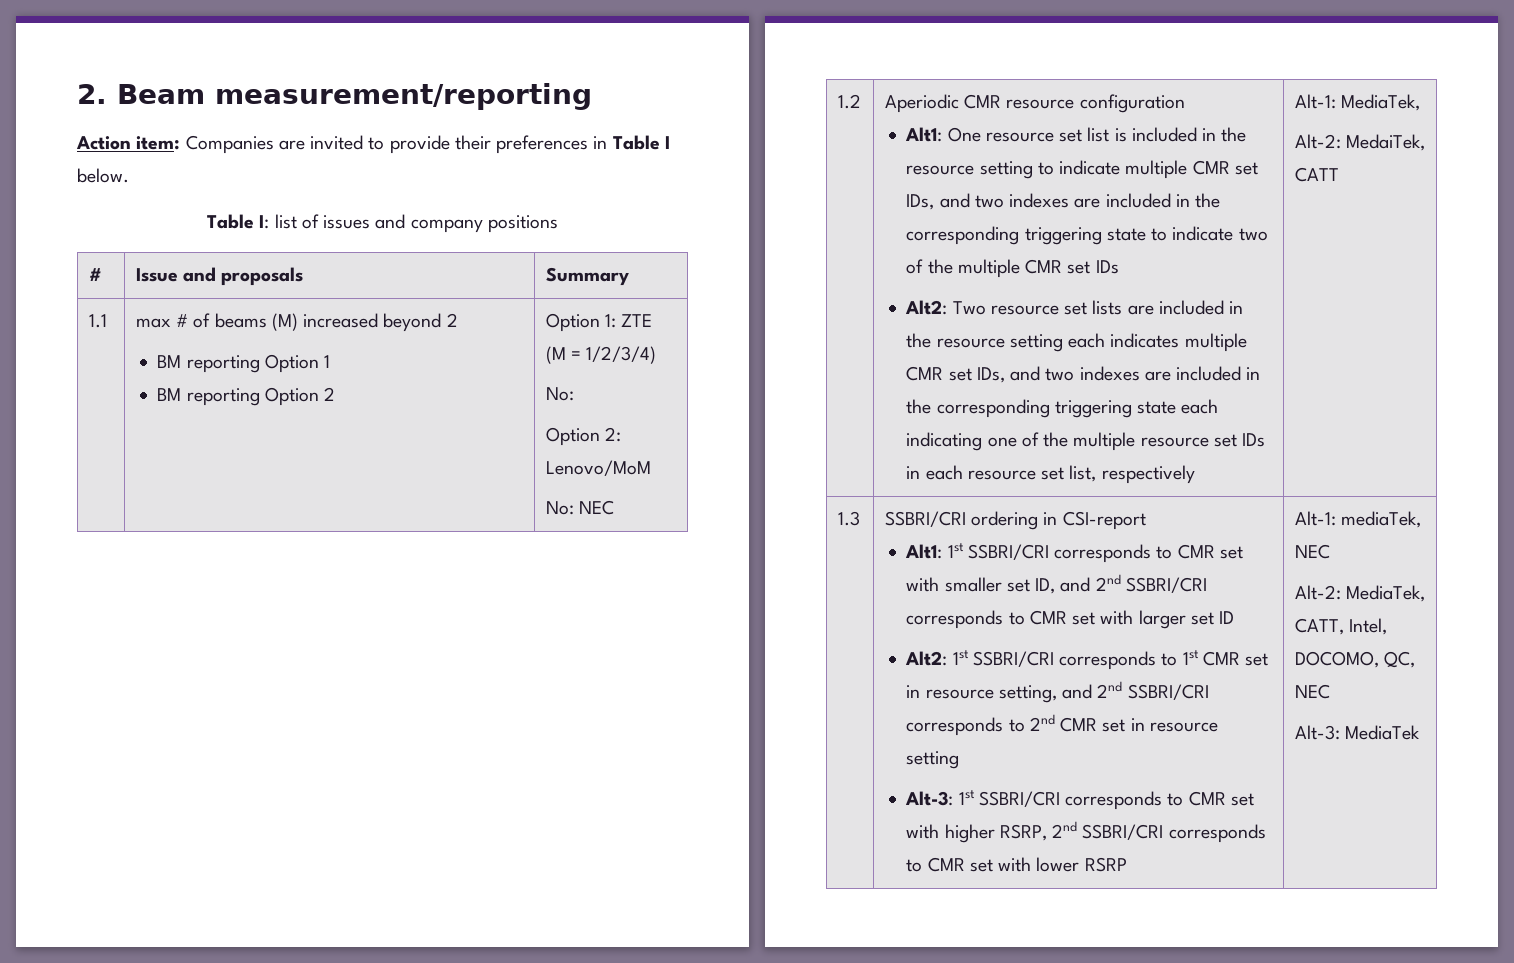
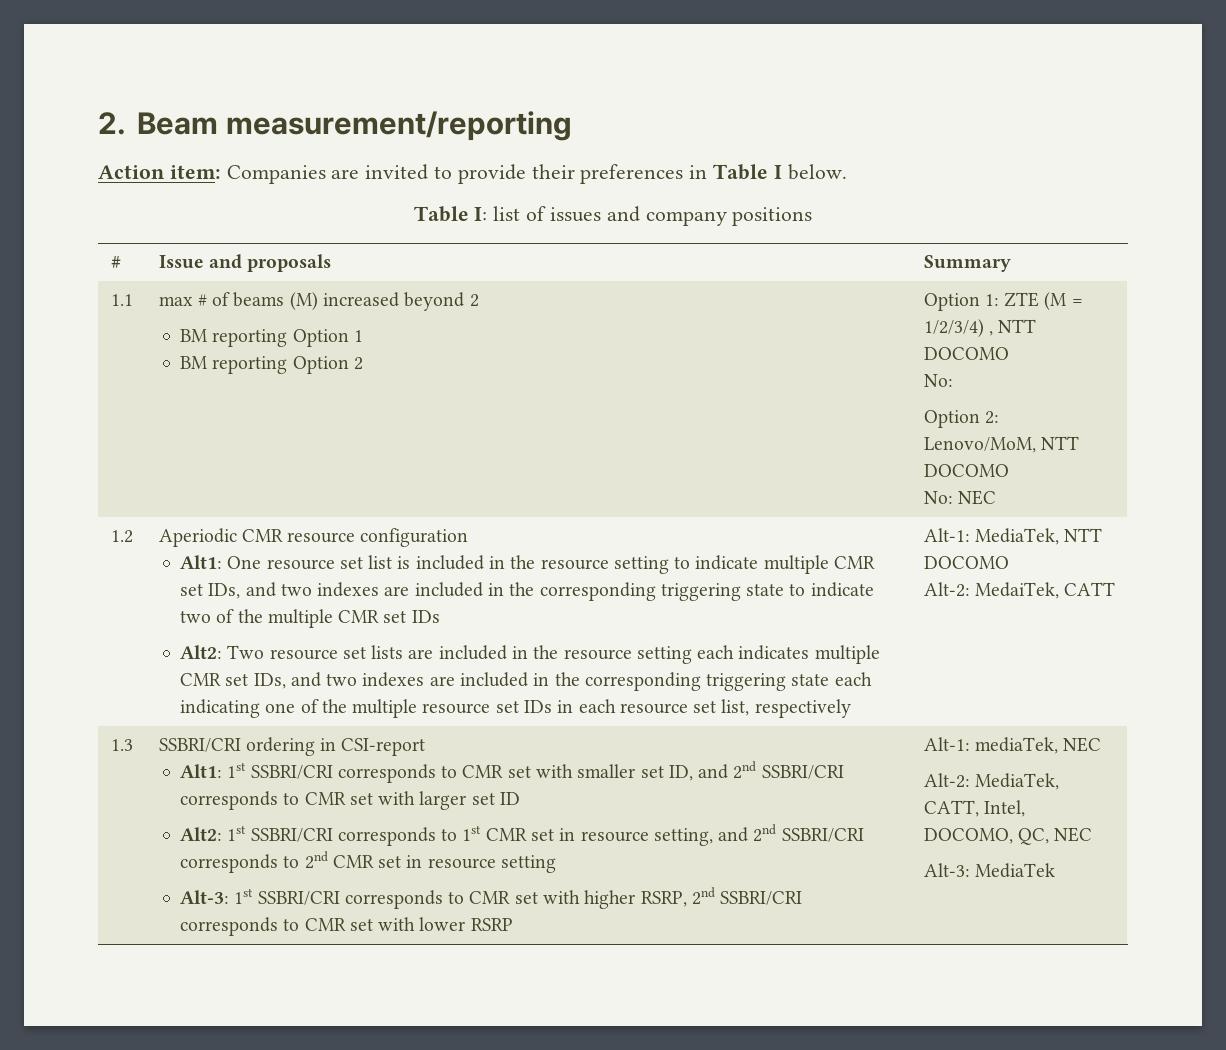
(657, 355) none -> [988,319,1037,336] [923,347,1009,360] , NTT DOCOMO
[545,460,651,476] Lenovo/MoM -> [923,436,1079,453] [923,464,1009,477] Lenovo/MoM, NTT DOCOMO
(1421, 102) none -> [1064,528,1103,542] [923,556,1009,569] NTT DOCOMO

